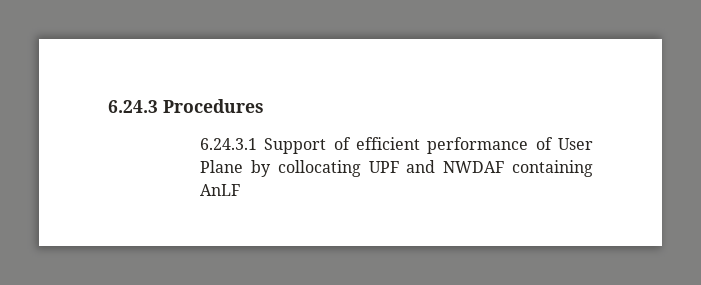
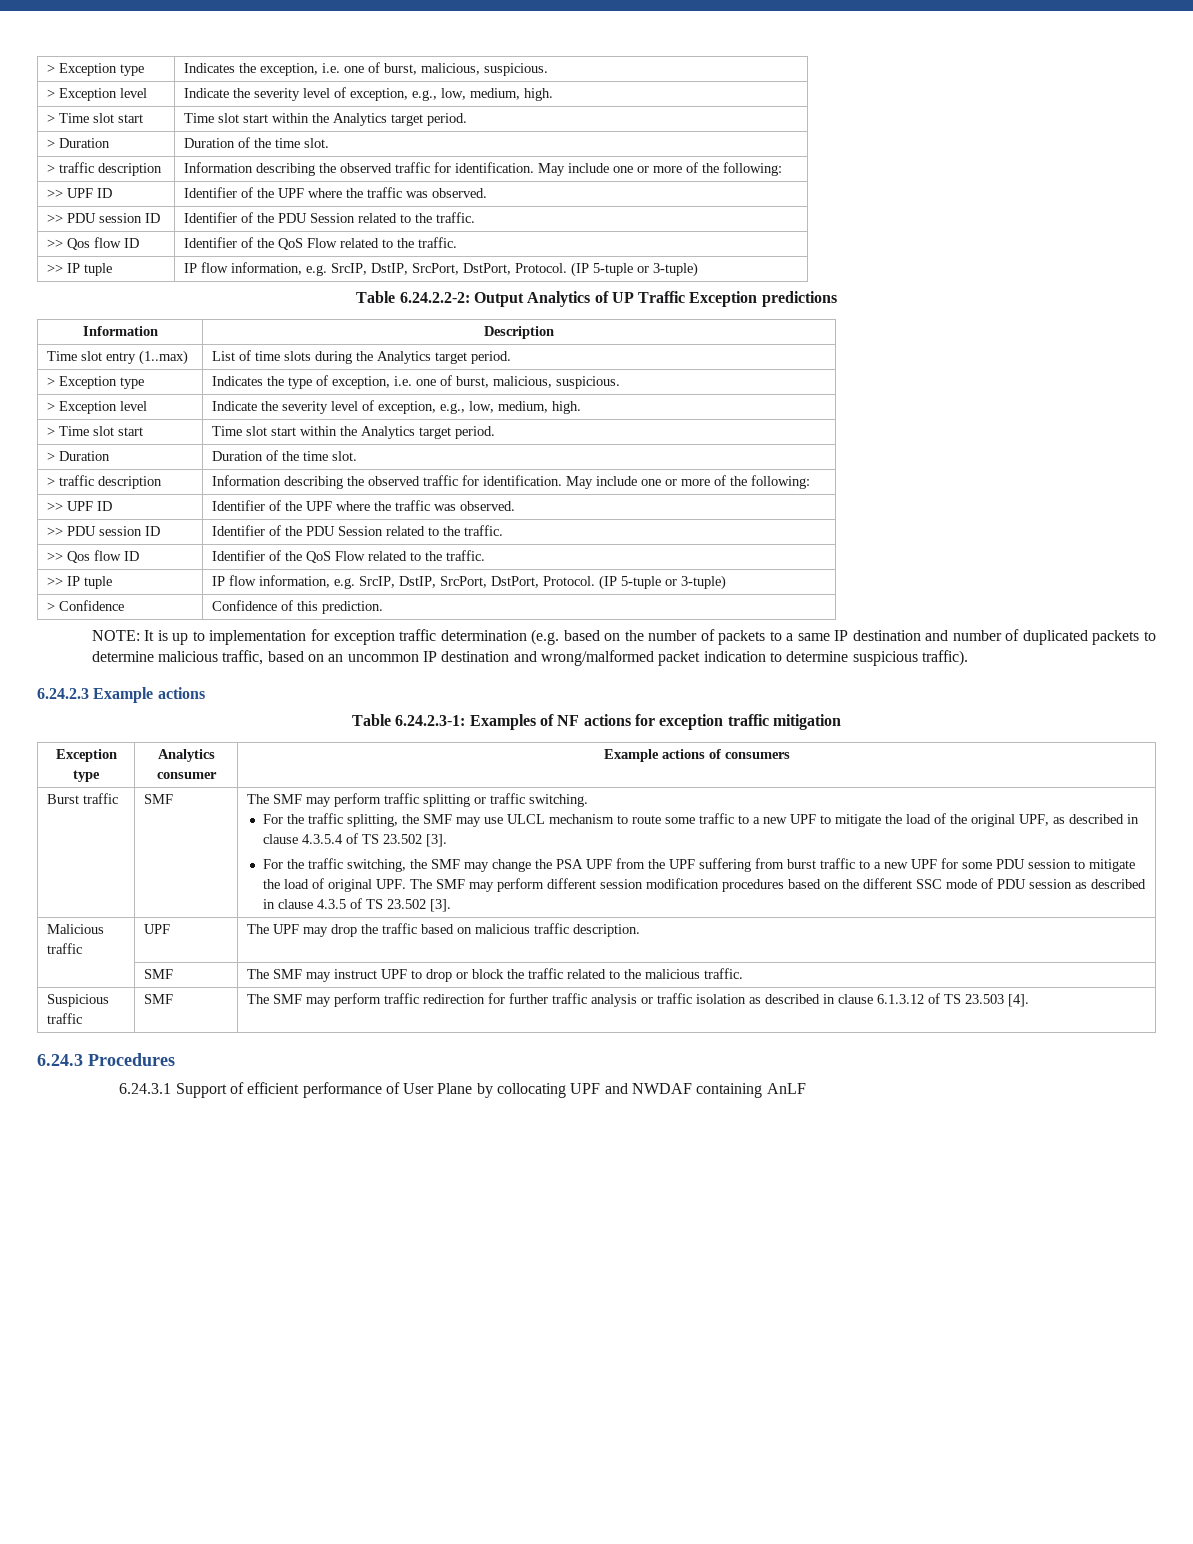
(108, 106) none -> [46,63,144,76] [183,62,548,76] [46,88,147,101] [183,87,553,101] [46,113,143,123] [183,113,467,126] [46,138,110,148] [183,137,329,148] [46,162,162,176] [183,162,782,176] [46,188,112,198] [183,187,487,198] [46,213,160,223] [183,212,475,223] [46,237,139,250] [183,237,457,250] [46,263,112,276] [183,262,698,277] [356,291,837,307] [82,326,158,336] [484,326,554,339] [46,350,188,365] [211,350,511,364] [46,376,144,389] [211,375,620,389] [46,401,147,414] [211,400,581,414] [46,426,143,436] [211,426,495,439] [46,451,110,461] [211,450,357,461] [46,475,162,489] [211,475,810,489] [46,501,112,511] [211,500,515,511] [46,526,160,536] [211,525,503,536] [46,550,139,563] [211,550,485,563] [46,576,112,589] [211,575,726,590] [46,600,124,611] [211,600,383,614] [91,629,1156,645] [91,650,968,666] [37,687,205,703] [352,714,841,730] [55,749,117,762] [73,770,100,782] [157,749,215,762] [156,772,217,779] [603,749,790,762] [46,793,118,804] [143,794,173,804] [246,793,588,807] [262,813,1139,827] [262,833,447,847] [262,858,1135,872] [262,878,1146,892] [262,898,451,912] [46,924,104,934] [46,943,82,954] [143,924,170,934] [246,923,640,937] [143,969,173,979] [246,968,743,982] [46,994,109,1007] [46,1013,82,1024] [143,994,173,1004] [246,993,1029,1007] > Exception type | Indicates the exception, i.e. one of burst, malicious, suspicious. // > Exception level | Indicate the severity level of exception, e.g., low, medium, high. // > Time slot start | Time slot start within the Analytics target period. // > Duration | Duration of the time slot. // > traffic description | Information describing the observed traffic for identification. May include one or more of the following: // >> UPF ID | Identifier of the UPF where the traffic was observed. // >> PDU session ID | Identifier of the PDU Session related to the traffic. // >> Qos flow ID | Identifier of the QoS Flow related to the traffic. // >> IP tuple | IP flow information, e.g. SrcIP, DstIP, SrcPort, DstPort, Protocol. (IP 5-tuple or 3-tuple) // Table 6.24.2.2-2: Output Analytics of UP Traffic Exception predictions // Information | Description // Time slot entry (1..max) | List of time slots during the Analytics target period. // > Exception type | Indicates the type of exception, i.e. one of burst, malicious, suspicious. // > Exception level | Indicate the severity level of exception, e.g., low, medium, high. // > Time slot start | Time slot start within the Analytics target period. // > Duration | Duration of the time slot. // > traffic description | Information describing the observed traffic for identification. May include one or more of the following: // >> UPF ID | Identifier of the UPF where the traffic was observed. // >> PDU session ID | Identifier of the PDU Session related to the traffic. // >> Qos flow ID | Identifier of the QoS Flow related to the traffic. // >> IP tuple | IP flow information, e.g. SrcIP, DstIP, SrcPort, DstPort, Protocol. (IP 5-tuple or 3-tuple) // > Confidence | Confidence of this prediction. // NOTE: It is up to implementation for exception traffic determination (e.g. based on the number of packets to a same IP destination and number of duplicated packets to determine malicious traffic, based on an uncommon IP destination and wrong/malformed packet indication to determine suspicious traffic). // 6.24.2.3 Example actions // Table 6.24.2.3-1: Examples of NF actions for exception traffic mitigation // Exception type | Analytics consumer | Example actions of consumers // Burst traffic | SMF | The SMF may perform traffic splitting or traffic switching. // For the traffic splitting, the SMF may use ULCL mechanism to route some traffic to a new UPF to mitigate the load of the original UPF, as described in clause 4.3.5.4 of TS 23.502 [3]. // For the traffic switching, the SMF may change the PSA UPF from the UPF suffering from burst traffic to a new UPF for some PDU session to mitigate the load of original UPF. The SMF may perform different session modification procedures based on the different SSC mode of PDU session as described in clause 4.3.5 of TS 23.502 [3]. // Malicious traffic | UPF | The UPF may drop the traffic based on malicious traffic description. // | SMF | The SMF may instruct UPF to drop or block the traffic related to the malicious traffic. // Suspicious traffic | SMF | The SMF may perform traffic redirection for further traffic analysis or traffic isolation as described in clause 6.1.3.12 of TS 23.503 [4]. //

